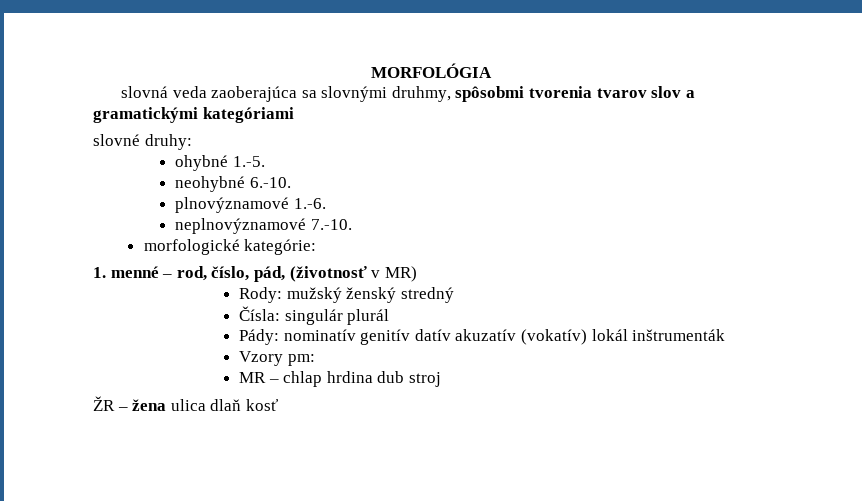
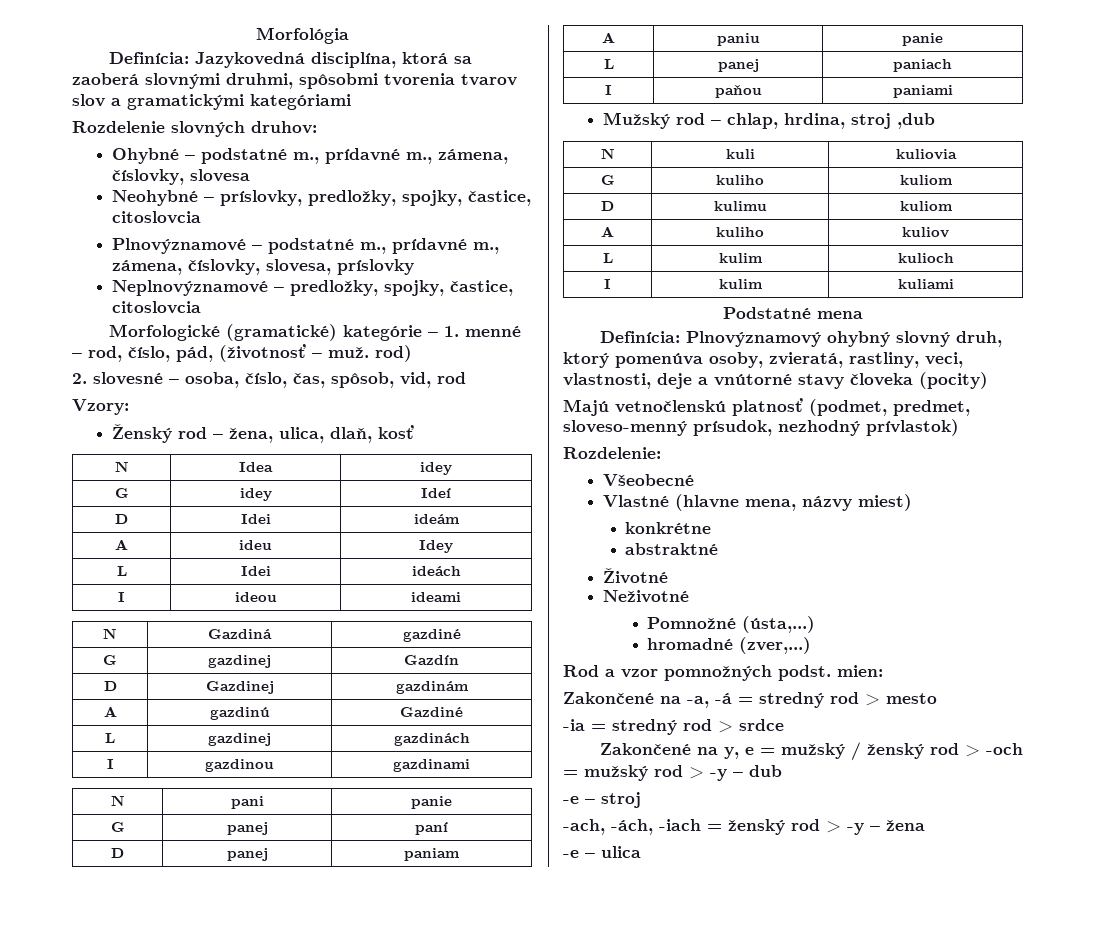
[371,63,492,78] [120,86,451,102] MORFOLÓGIA // slovná veda zaoberajúca sa slovnými druhmy, -> [255,27,349,44] [108,52,472,68] [72,73,293,89] Morfológia // Definícia: Jazykovedná disciplína, ktorá sa zaoberá slovnými druhmi,
[93,134,192,150] [175,155,265,171] [175,176,291,192] [175,197,326,213] [175,218,352,234] [143,239,317,255] slovné druhy: // ohybné 1.-5. // neohybné 6.-10. // plnovýznamové 1.-6. // neplnovýznamové 7.-10. // morfologické kategórie: // -> [72,121,317,137] [112,148,509,164] [112,169,251,185] [112,190,532,206] [112,211,202,224] [112,238,500,254] [112,259,415,275] [112,280,514,296] [112,301,202,314] [108,324,438,341] Rozdelenie slovných druhov: // Ohybné – podstatné m., prídavné m., zámena, číslovky, slovesa // Neohybné – príslovky, predložky, spojky, častice, citoslovcia // Plnovýznamové – podstatné m., prídavné m., zámena, číslovky, slovesa, príslovky // Neplnovýznamové – predložky, spojky, častice, citoslovcia // Morfologické (gramatické) kategórie –
[371,266,417,282] [239,287,454,303] [239,306,390,325] [239,329,726,345] [239,351,315,366] [239,371,442,387] [93,396,115,411] v MR) // Rody: mužský ženský stredný // Čísla: singulár plurál // Pády: nominatív genitív datív akuzatív (vokatív) lokál inštrumenták // Vzory pm: // MR – chlap hrdina dub stroj // ŽR -> [312,345,412,362] [72,372,466,388] [72,399,129,415] [112,424,415,443] [114,461,129,472] [239,462,273,472] [419,462,452,475] [114,488,129,498] [239,488,272,501] [420,488,451,498] [115,514,128,524] [240,514,271,524] [413,514,460,524] [115,539,128,550] [239,540,272,550] [418,540,453,553] [116,566,127,576] [240,566,271,576] [411,566,461,576] [118,592,125,602] [234,592,277,602] [410,592,461,602] [103,628,117,639] [208,629,272,639] [402,629,461,642] [103,655,117,665] [208,655,271,668] [403,655,459,665] [103,681,117,691] [205,681,274,694] [395,681,469,694] [103,706,117,717] [209,707,270,720] [399,707,463,717] [105,733,115,743] [208,733,271,746] [393,733,470,746] [106,759,114,769] [205,759,274,772] [392,759,470,772] [110,795,125,806] [230,796,264,809] [410,796,452,809] [110,822,125,832] [226,822,268,835] [414,822,448,835] [111,848,124,858] [226,848,268,861] [403,848,460,861] [602,32,615,43] [716,33,760,46] [902,33,943,46] [603,59,614,69] [717,59,759,72] [893,59,952,72] [605,85,612,95] [714,85,762,98] [892,85,953,98] [603,112,936,129] [600,148,615,159] [725,149,755,159] [895,149,957,160] [600,175,615,185] [716,175,764,185] [899,175,953,185] [601,201,614,211] [713,201,767,211] [899,201,953,211] [601,226,614,237] [716,227,764,237] [902,227,949,238] [602,253,613,263] [718,253,763,263] [897,253,954,263] [604,279,611,289] [718,279,763,289] [897,279,954,289] [723,307,863,319] [599,331,1002,347] [563,352,963,368] [563,372,988,389] [563,398,970,416] [563,419,959,436] [563,447,661,459] [603,474,695,486] [603,494,913,511] [625,522,712,534] [625,543,719,555] [603,568,669,584] [603,590,690,603] [647,616,816,633] [647,637,812,654] [563,665,883,681] [563,692,937,708] [563,719,784,735] [599,742,1023,761] [563,765,782,781] [563,792,641,808] [563,819,864,835] – muž. rod) // 2. slovesné – osoba, číslo, čas, spôsob, vid, rod // Vzory: // Ženský rod – žena, ulica, dlaň, kosť // N | Idea | idey // G | idey | Ideí // D | Idei | ideám // A | ideu | Idey // L | Idei | ideách // I | ideou | ideami // N | Gazdiná | gazdiné // G | gazdinej | Gazdín // D | Gazdinej | gazdinám // A | gazdinú | Gazdiné // L | gazdinej | gazdinách // I | gazdinou | gazdinami // N | pani | panie // G | panej | paní // D | panej | paniam // A | paniu | panie // L | panej | paniach // I | paňou | paniami // Mužský rod – chlap, hrdina, stroj ,dub // N | kuli | kuliovia // G | kuliho | kuliom // D | kulimu | kuliom // A | kuliho | kuliov // L | kulim | kulioch // I | kulim | kuliami // Podstatné mena // Definícia: Plnovýznamový ohybný slovný druh, ktorý pomenúva osoby, zvieratá, rastliny, veci, vlastnosti, deje a vnútorné stavy človeka (pocity) // Majú vetnočlenskú platnosť (podmet, predmet, sloveso-menný prísudok, nezhodný prívlastok) // Rozdelenie: // Všeobecné // Vlastné (hlavne mena, názvy miest) // konkrétne // abstraktné // Životné // Neživotné // Pomnožné (ústa,...) // hromadné (zver,...) // Rod a vzor pomnožných podst. mien: // Zakončené na -a, -á = stredný rod > mesto // -ia = stredný rod > srdce // Zakončené na y, e = mužský / ženský rod > -och = mužský rod > -y – dub // -e – stroj // -ach, -ách, -iach = ženský rod > -y
[170,399,278,411] ulica dlaň kosť -> [563,846,641,858] // -e – ulica

